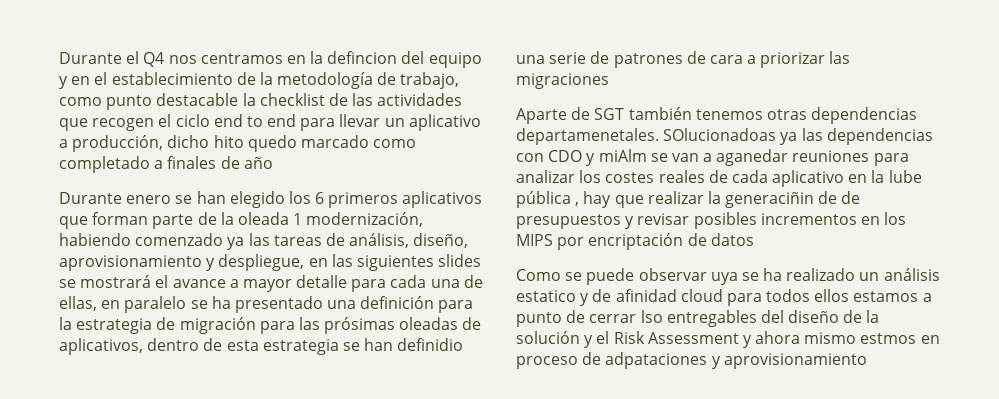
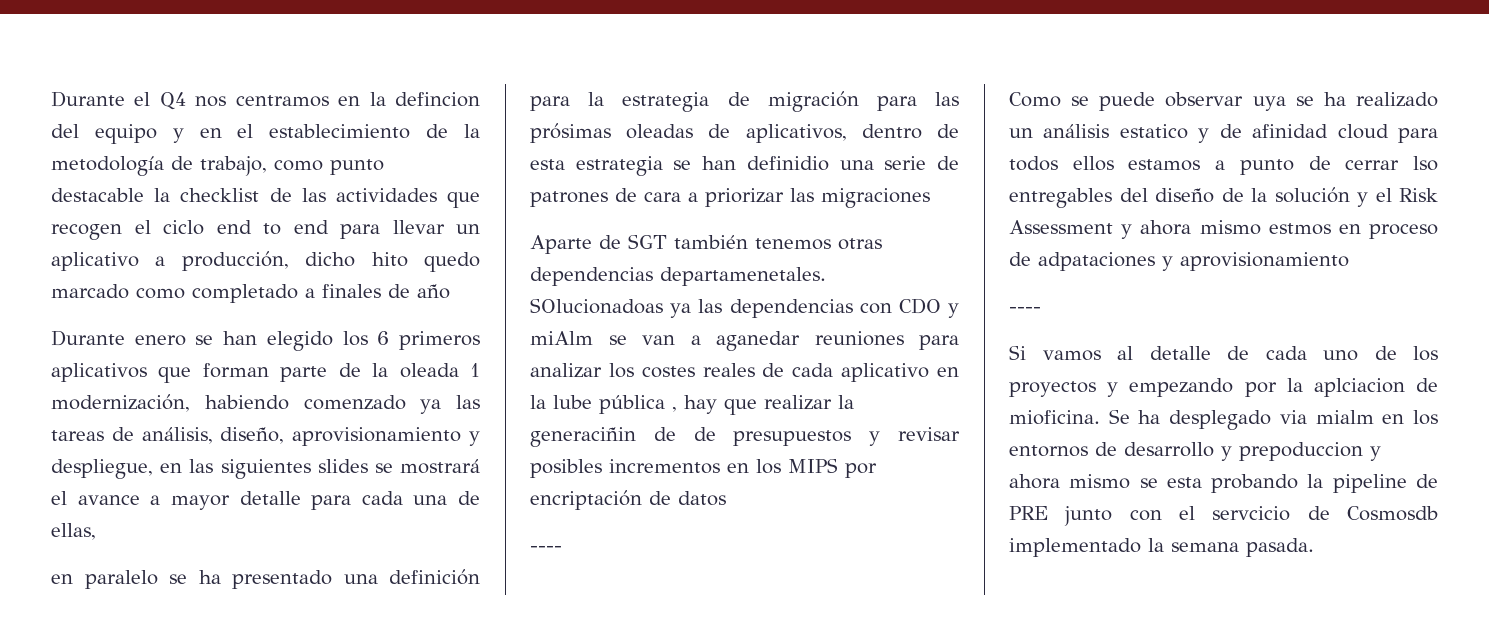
(97, 303) none -> (96, 531) //
(754, 239) none -> [530,546,562,552] // ----
(867, 361) none -> [1009,307,1041,313] [1009,345,1438,361] [1009,378,1438,397] [1009,409,1438,430] [1009,442,1381,461] [1009,474,1438,493] [1009,506,1438,526] [1009,538,1314,557] // ---- // Si vamos al detalle de cada uno de los proyectos y empezando por la aplciacion de mioficina. Se ha desplegado via mialm en los entornos de desarrollo y prepoduccion y ahora mismo se esta probando la pipeline de PRE junto con el servcicio de Cosmosdb implementado la semana pasada.

